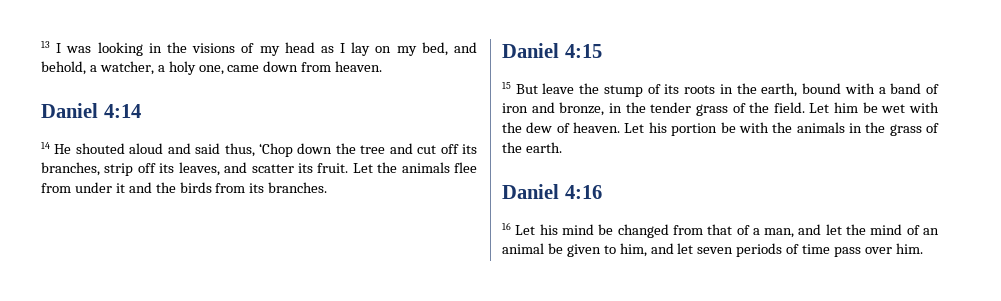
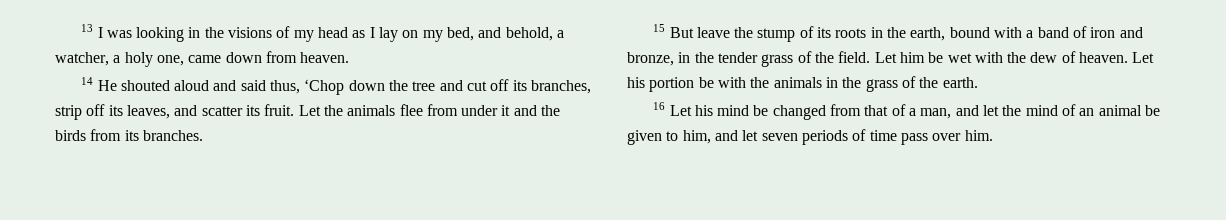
[41,103,141,118] // Daniel 4:14 -> (350, 57) none
[502,43,602,58] // Daniel 4:15 -> (203, 135) none
[502,184,602,199] // Daniel 4:16 -> (978, 82) none

